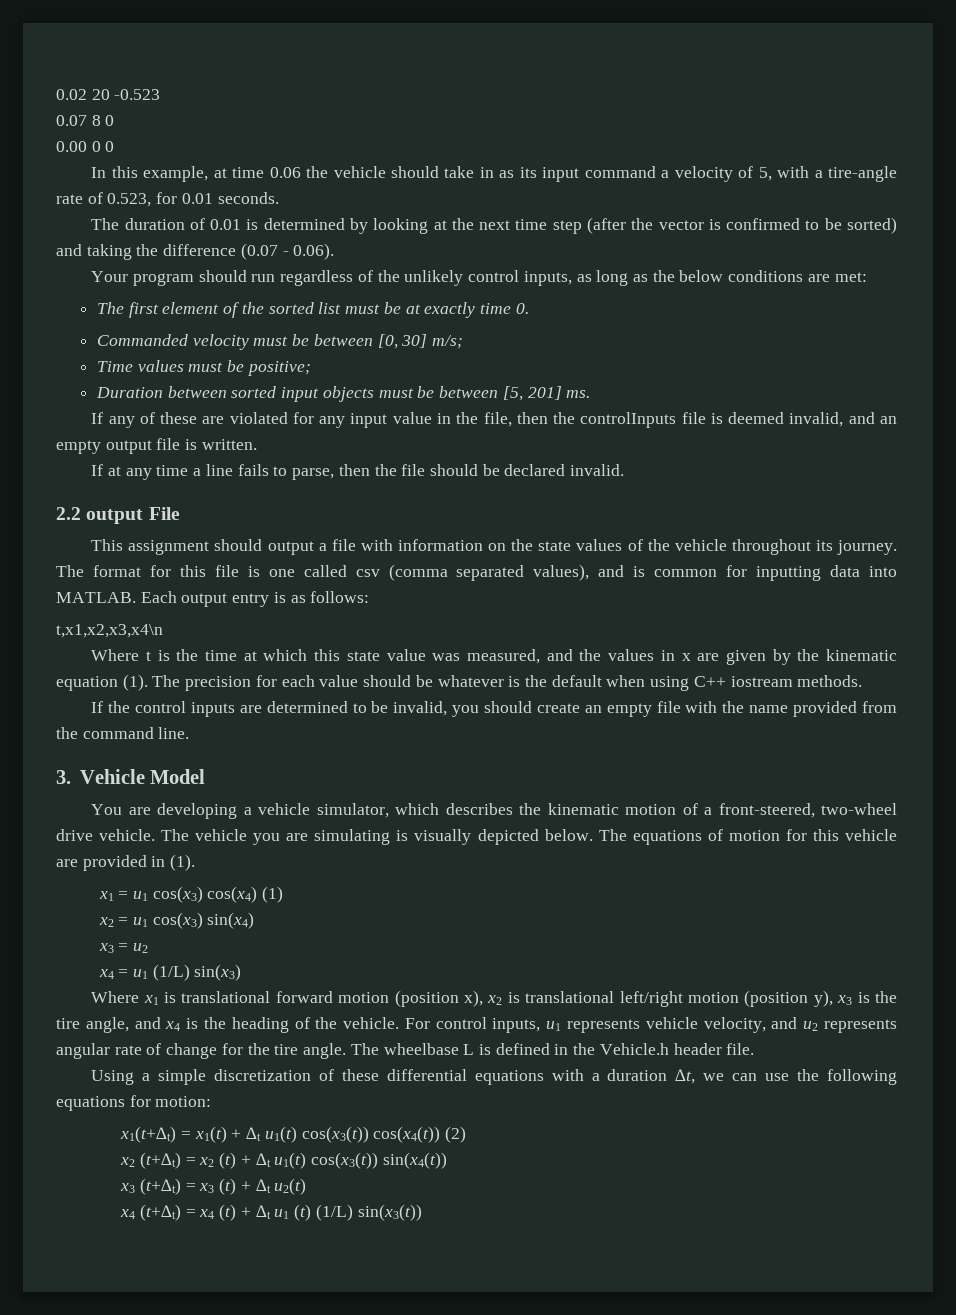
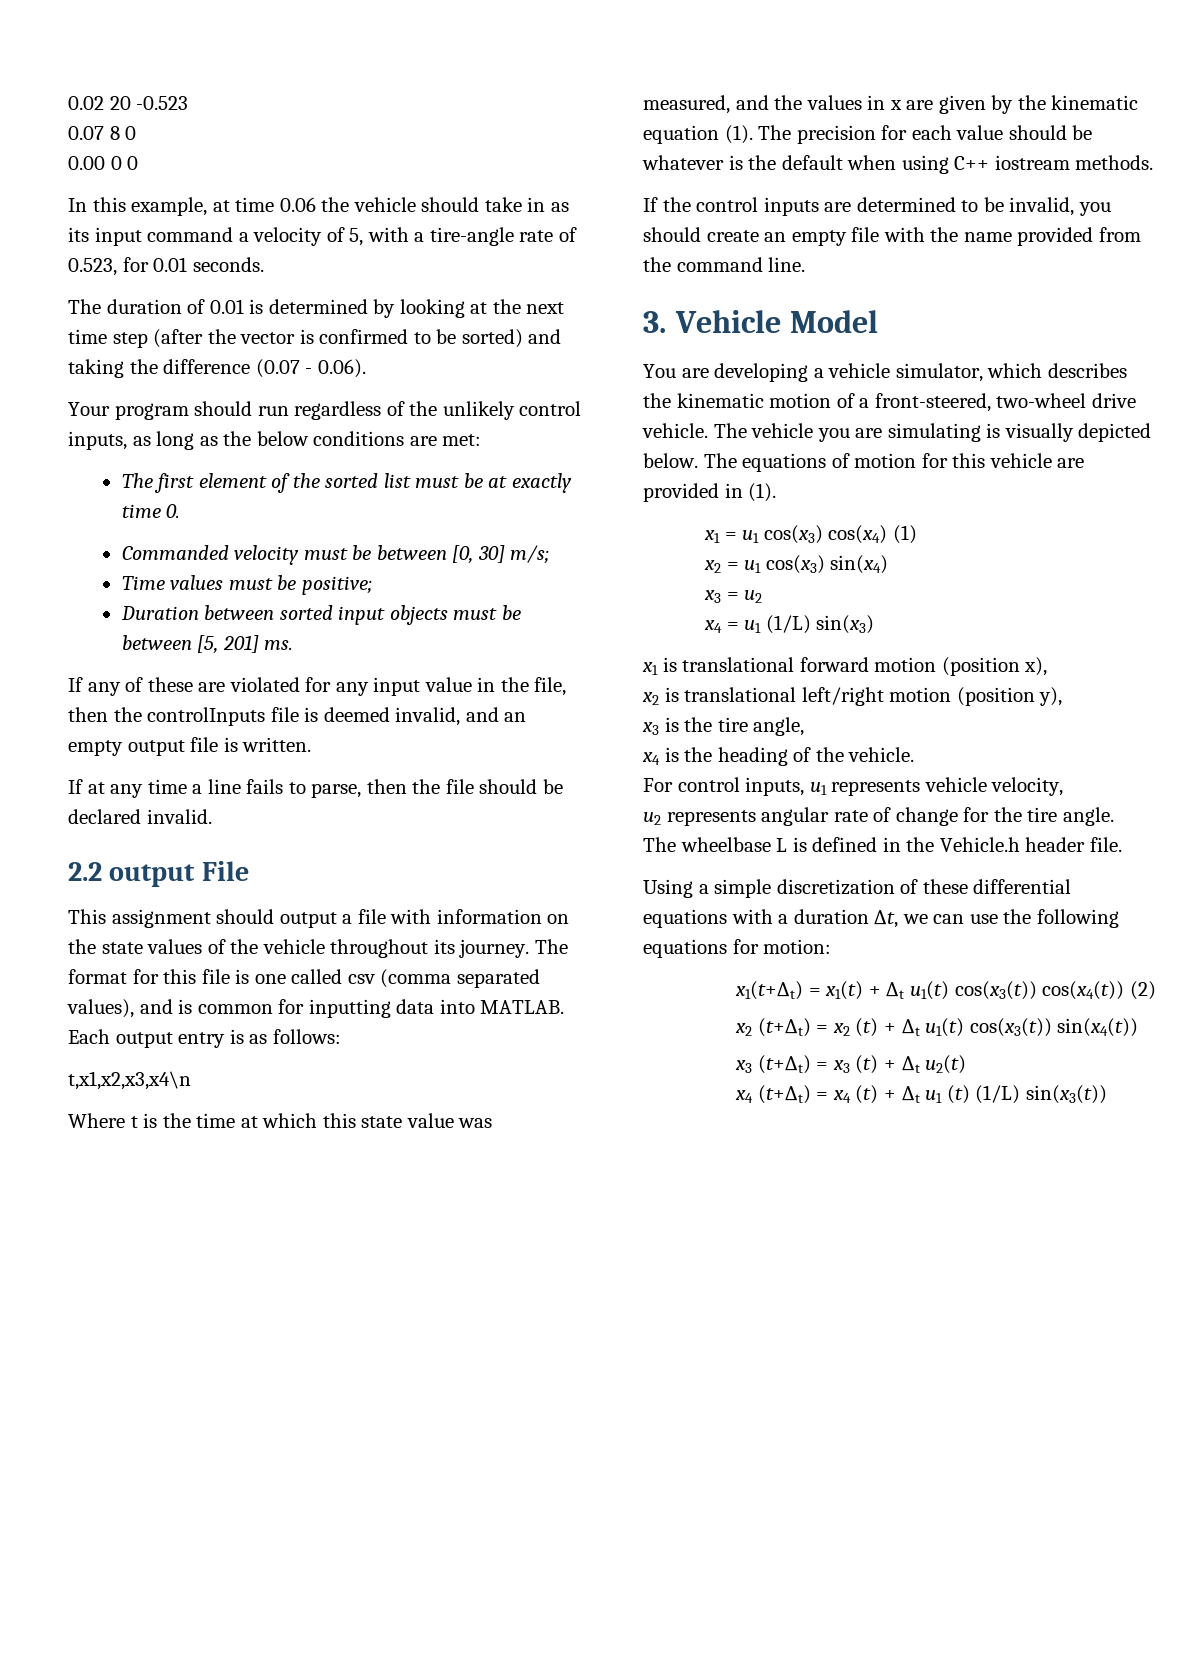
[91,991,140,1003] Where -> (875, 624) none
(484, 998) none -> (1048, 666) //
(833, 998) none -> (1063, 696) //
[134,1017,161,1029] and -> (805, 726) //
(400, 1023) none -> (915, 754) //
[771,1017,798,1029] and -> (1064, 786) //
(347, 1051) none -> (1114, 816) //

